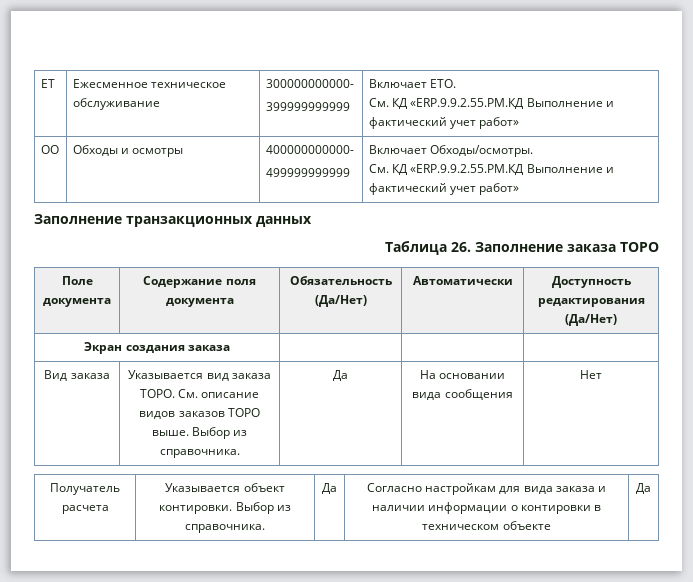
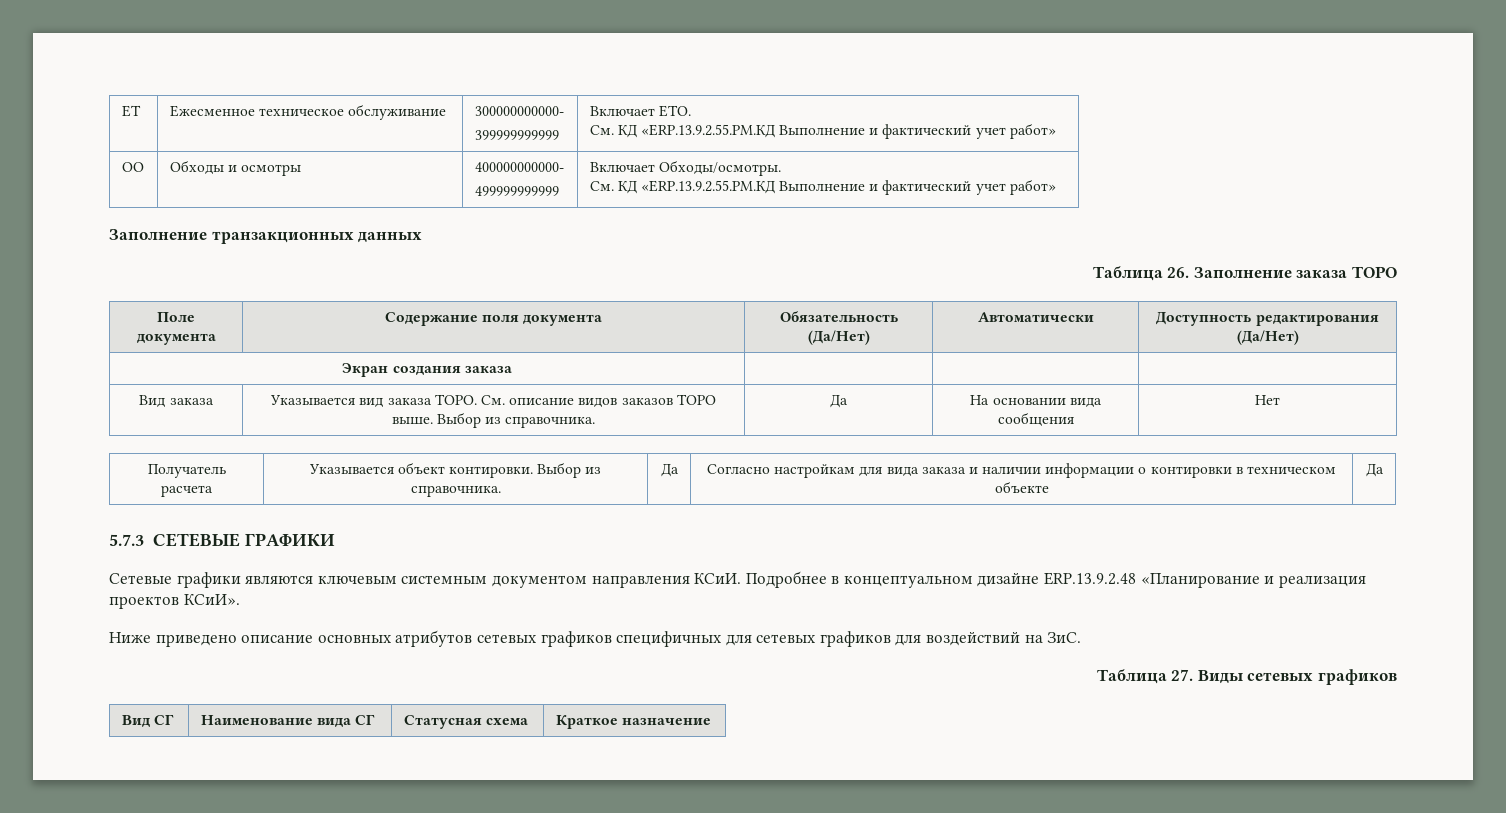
[410,98,524,109] «ERP.9.9.2.55.PM.КД -> [640,124,775,138] «ERP.13.9.2.55.PM.КД
[410,164,524,175] «ERP.9.9.2.55.PM.КД -> [640,180,775,194] «ERP.13.9.2.55.PM.КД
(651, 488) none -> [109,533,335,547] [109,571,1366,588] [109,594,240,609] [109,630,1082,647] [1096,669,1397,685] [121,714,174,728] [200,714,375,728] [403,715,528,729] [555,715,711,729] // 5.7.3 СЕТЕВЫЕ ГРАФИКИ // Сетевые графики являются ключевым системным документом направления КСиИ. Подробнее в концептуальном дизайне ERP.13.9.2.48 «Планирование и реализация проектов КСиИ». // Ниже приведено описание основных атрибутов сетевых графиков специфичных для сетевых графиков для воздействий на ЗиС. // Таблица 27. Виды сетевых графиков // Вид СГ | Наименование вида СГ | Статусная схема | Краткое назначение

